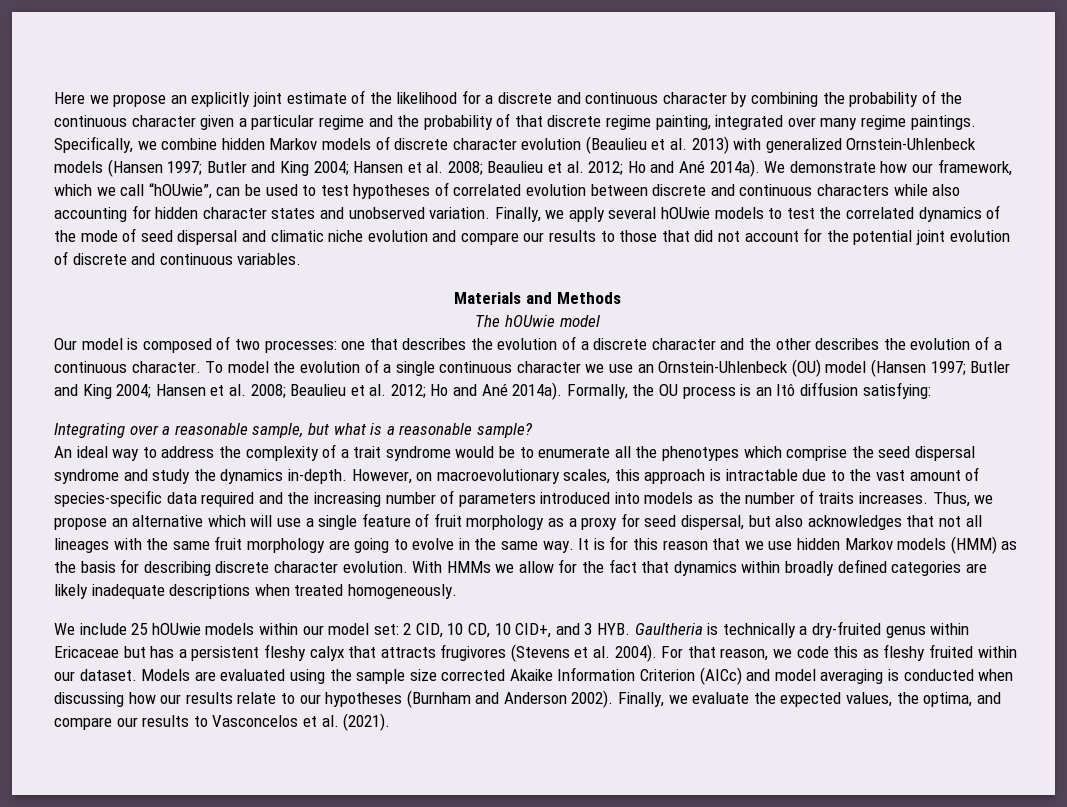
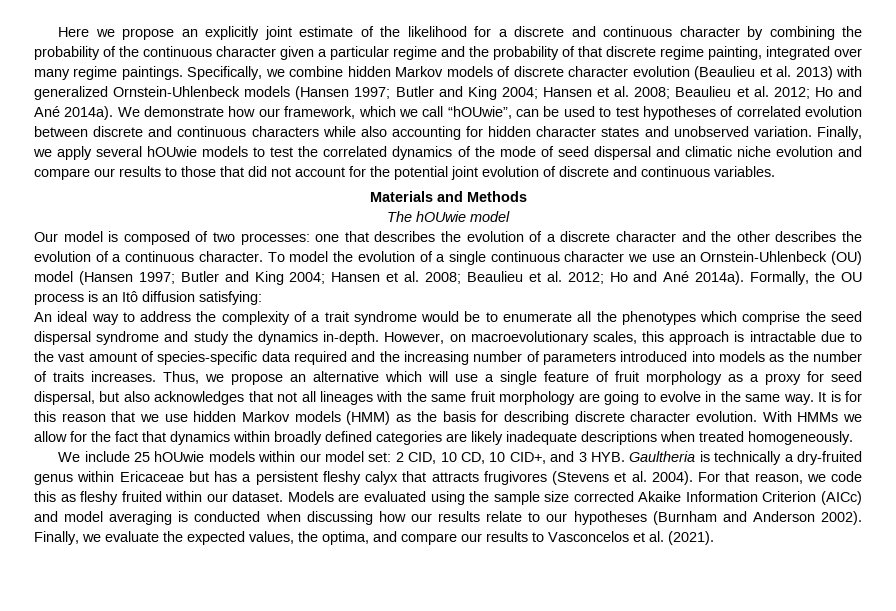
[54,423,533,438] // Integrating over a reasonable sample, but what is a reasonable sample? -> (262, 298) none

